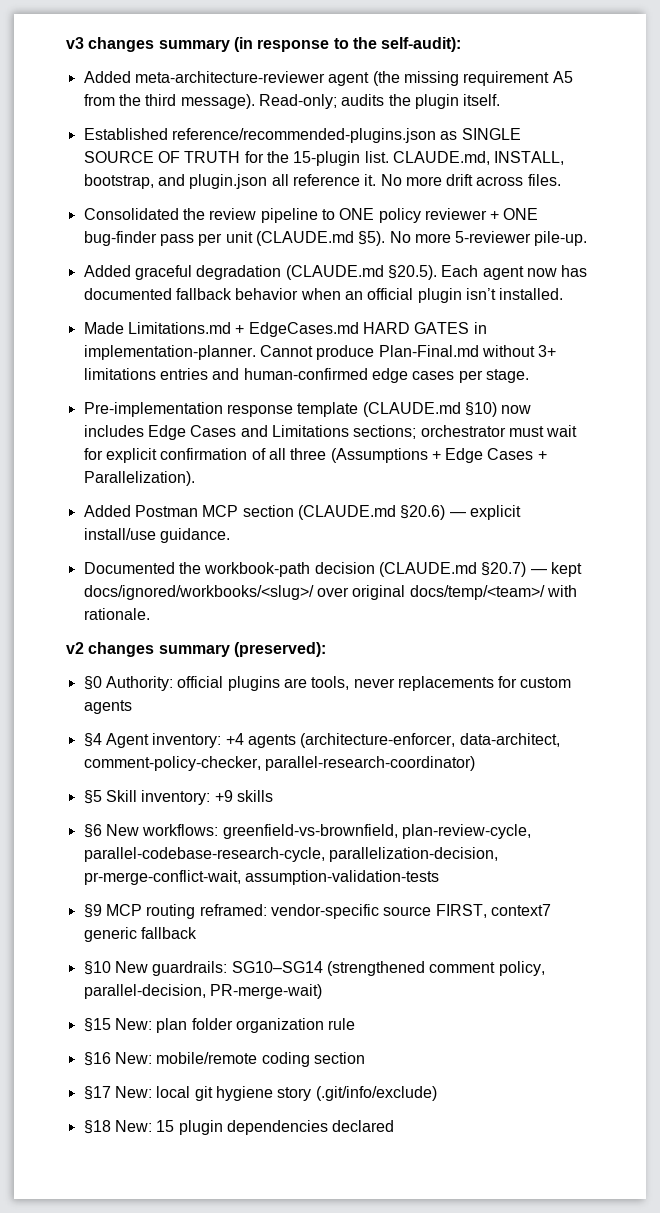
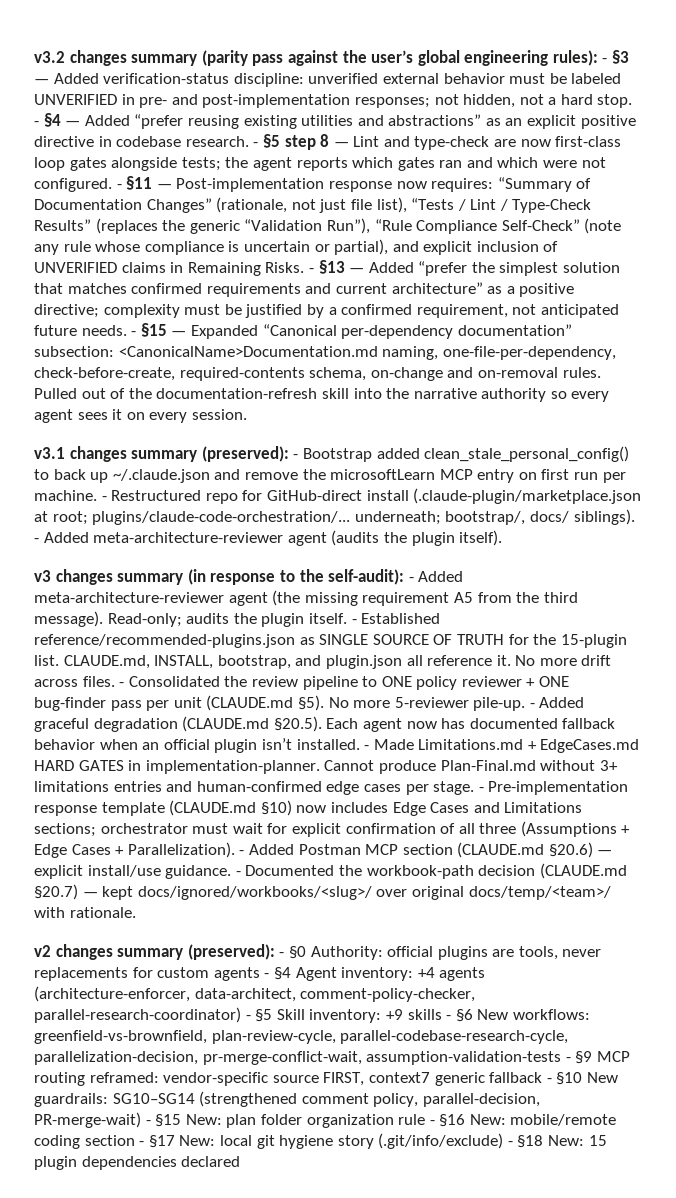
(66, 43) none -> [34,50,630,66] [34,73,622,87] [34,94,633,108] [34,113,636,129] [34,134,622,150] [34,157,606,171] [34,176,592,192] [34,197,592,213] [34,218,622,234] [34,239,559,255] [34,260,621,276] [34,282,575,297] [34,304,619,318] [34,323,572,339] [34,346,616,360] [34,367,601,381] [34,388,610,402] [34,409,247,423] [34,446,630,462] [34,469,626,483] [34,488,642,504] [34,509,635,525] [34,530,503,546] v3.2 changes summary (parity pass against the user’s global engineering rules): - §3 — Added verification-status discipline: unverified external behavior must be labeled UNVERIFIED in pre- and post-implementation responses; not hidden, not a hard stop. - §4 — Added “prefer reusing existing utilities and abstractions” as an explicit positive directive in codebase research. - §5 step 8 — Lint and type-check are now first-class loop gates alongside tests; the agent reports which gates ran and which were not configured. - §11 — Post-implementation response now requires: “Summary of Documentation Changes” (rationale, not just file list), “Tests / Lint / Type-Check Results” (replaces the generic “Validation Run”), “Rule Compliance Self-Check” (note any rule whose compliance is uncertain or partial), and explicit inclusion of UNVERIFIED claims in Remaining Risks. - §13 — Added “prefer the simplest solution that matches confirmed requirements and current architecture” as a positive directive; complexity must be justified by a confirmed requirement, not anticipated future needs. - §15 — Expanded “Canonical per-dependency documentation” subsection: <CanonicalName>Documentation.md naming, one-file-per-dependency, check-before-create, required-contents schema, on-change and on-removal rules. Pulled out of the documentation-refresh skill into the narrative authority so every agent sees it on every session. // v3.1 changes summary (preserved): - Bootstrap added clean_stale_personal_config() to back up ~/.claude.json and remove the microsoftLearn MCP entry on first run per machine. - Restructured repo for GitHub-direct install (.claude-plugin/marketplace.json at root; plugins/claude-code-orchestration/... underneath; bootstrap/, docs/ siblings). - Added meta-architecture-reviewer agent (audits the plugin itself). //
(462, 44) // -> [408,577,414,582] -
(501, 100) // -> [351,619,357,624] -
(561, 180) // -> [119,682,125,687] -
(588, 238) // -> [529,703,535,708] -
(564, 294) // -> [364,745,370,750] -
(529, 376) // -> [478,787,484,792] -
(195, 478) // -> [239,850,245,855] -
(230, 535) // -> [235,871,241,876] -
(326, 649) // -> [279,952,285,957] -
(132, 707) // -> [264,973,270,978] -
(475, 763) // -> [245,1015,251,1020] -
(273, 796) // -> [446,1015,452,1020] -
(439, 877) // -> [565,1057,571,1062] -
(197, 933) // -> [546,1078,552,1083] -
(322, 991) // -> [145,1120,151,1125] -
(356, 1024) // -> [429,1120,435,1125] -
(365, 1058) // -> [139,1141,145,1146] -
(437, 1093) // -> [507,1141,513,1146] -

